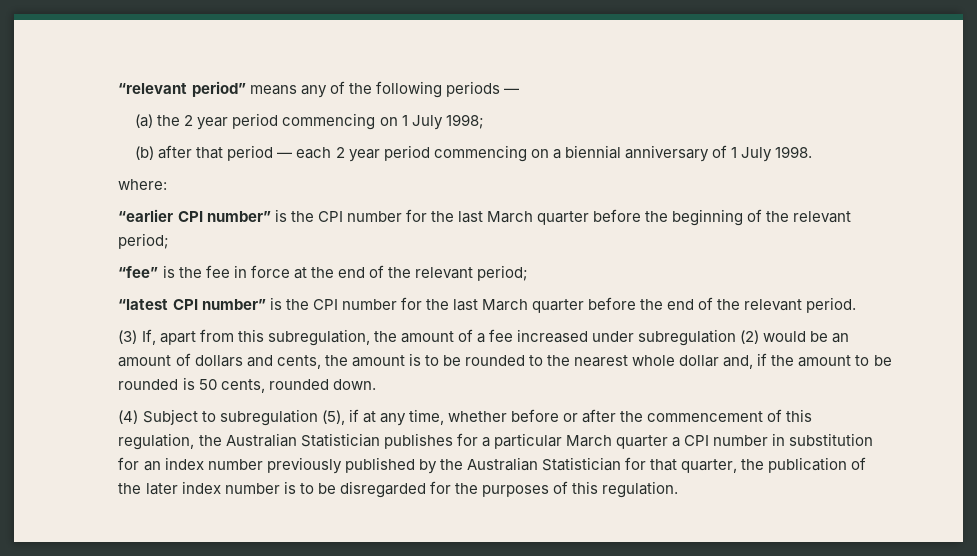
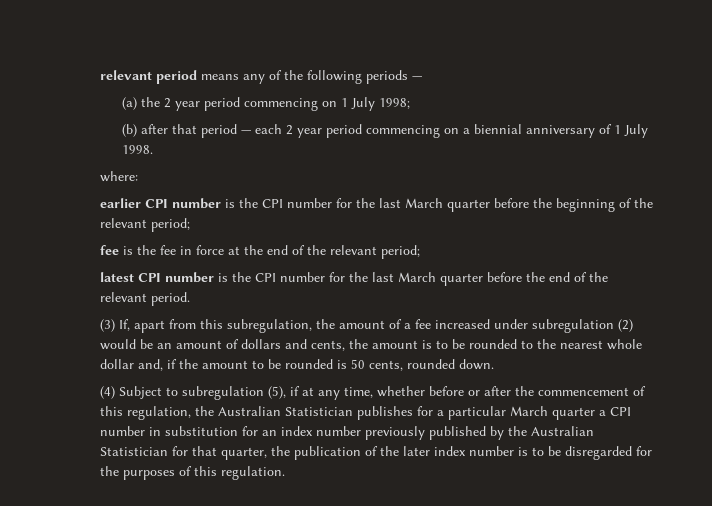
[118,81,246,97] “relevant period” -> [99,70,197,84] relevant period
[118,209,271,222] “earlier CPI number” -> [99,198,221,209] earlier CPI number
[118,266,159,278] “fee” -> [99,245,119,255] fee
[118,299,266,310] “latest CPI number” -> [99,272,214,283] latest CPI number

